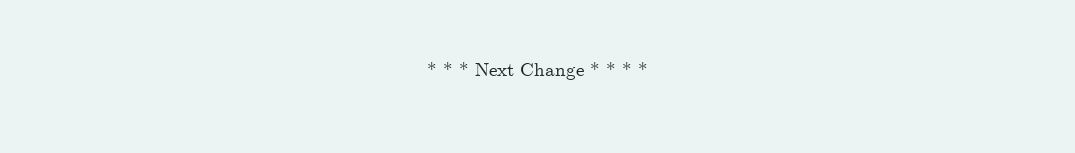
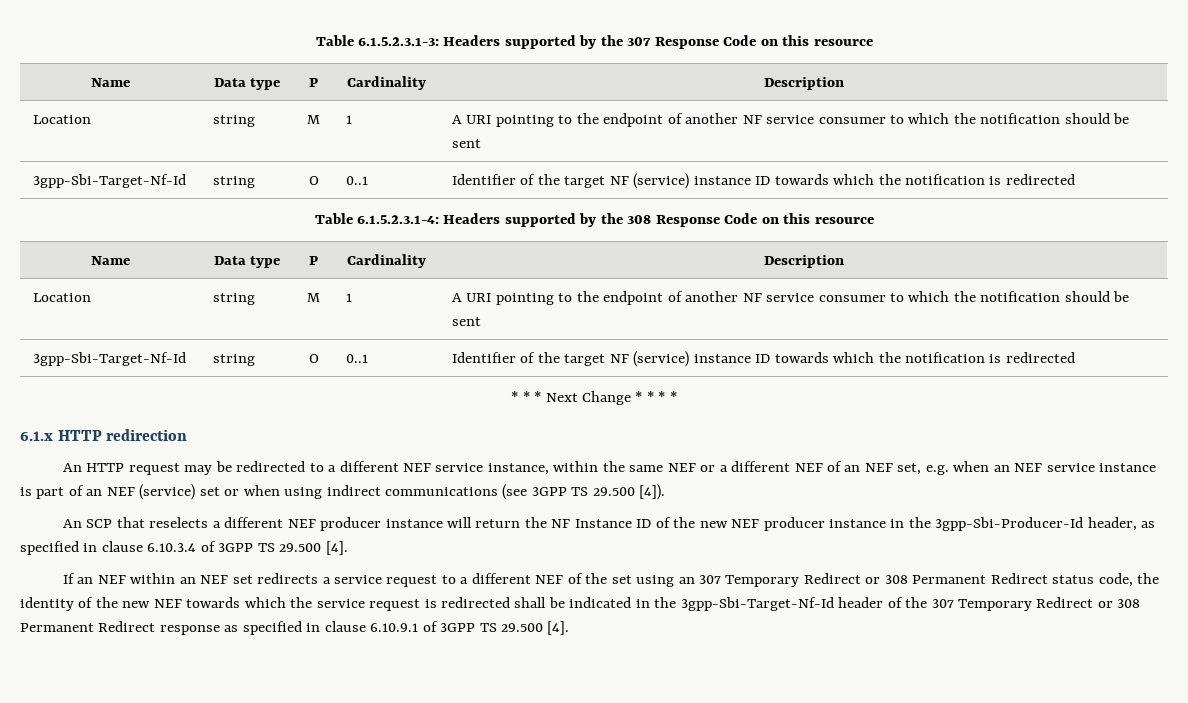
(427, 69) none -> [315,35,873,49] [91,78,130,87] [213,78,281,90] [309,78,318,87] [347,76,426,90] [763,77,844,90] [33,115,92,124] [213,115,256,127] [307,115,320,124] [346,115,353,124] [452,113,1130,127] [452,139,482,148] [33,174,187,188] [213,176,256,188] [308,176,319,185] [346,176,369,185] [452,173,1075,189] [314,213,874,227] [91,256,130,265] [213,256,281,268] [309,256,318,265] [347,254,426,268] [763,255,844,268] [33,293,92,302] [213,293,256,305] [307,293,320,302] [346,293,353,302] [452,291,1130,305] [452,317,482,326] [33,352,187,366] [213,354,256,366] [308,354,319,363] [346,354,369,363] [452,351,1075,367] Table 6.1.5.2.3.1-3: Headers supported by the 307 Response Code on this resource // Name | Data type | P | Cardinality | Description // Location | string | M | 1 | A URI pointing to the endpoint of another NF service consumer to which the notification should be sent // 3gpp-Sbi-Target-Nf-Id | string | O | 0..1 | Identifier of the target NF (service) instance ID towards which the notification is redirected // Table 6.1.5.2.3.1-4: Headers supported by the 308 Response Code on this resource // Name | Data type | P | Cardinality | Description // Location | string | M | 1 | A URI pointing to the endpoint of another NF service consumer to which the notification should be sent // 3gpp-Sbi-Target-Nf-Id | string | O | 0..1 | Identifier of the target NF (service) instance ID towards which the notification is redirected //
(648, 69) none -> [20,429,188,441] [62,461,1157,475] [20,484,666,500] [62,517,1156,531] [20,541,348,555] [62,573,1160,587] [20,597,1141,611] [20,621,570,635] // 6.1.x HTTP redirection // An HTTP request may be redirected to a different NEF service instance, within the same NEF or a different NEF of an NEF set, e.g. when an NEF service instance is part of an NEF (service) set or when using indirect communications (see 3GPP TS 29.500 [4]). // An SCP that reselects a different NEF producer instance will return the NF Instance ID of the new NEF producer instance in the 3gpp-Sbi-Producer-Id header, as specified in clause 6.10.3.4 of 3GPP TS 29.500 [4]. // If an NEF within an NEF set redirects a service request to a different NEF of the set using an 307 Temporary Redirect or 308 Permanent Redirect status code, the identity of the new NEF towards which the service request is redirected shall be indicated in the 3gpp-Sbi-Target-Nf-Id header of the 307 Temporary Redirect or 308 Permanent Redirect response as specified in clause 6.10.9.1 of 3GPP TS 29.500 [4].

